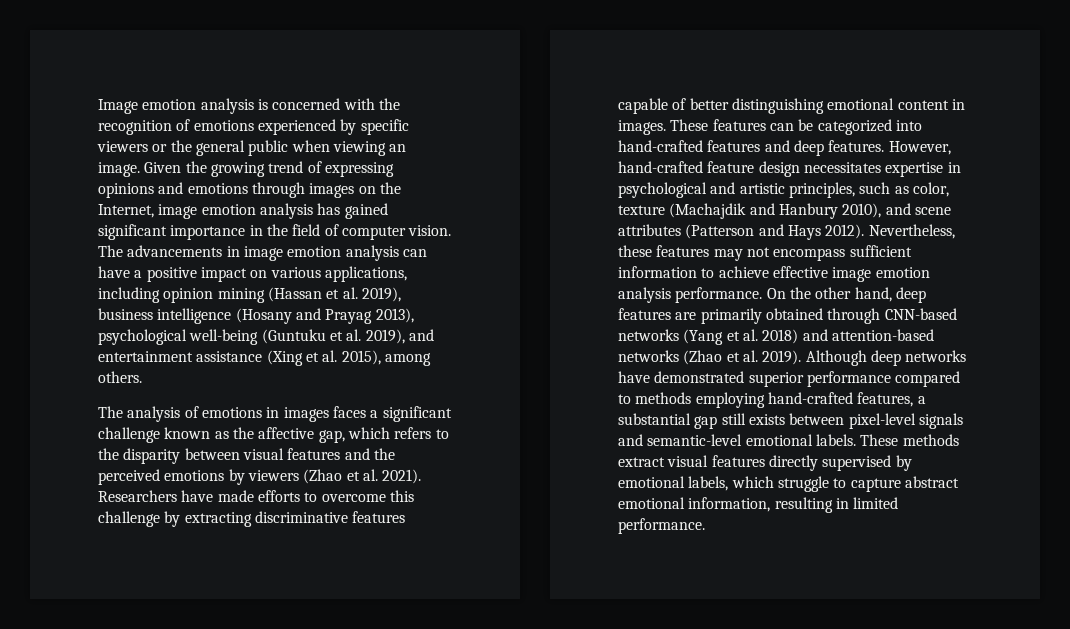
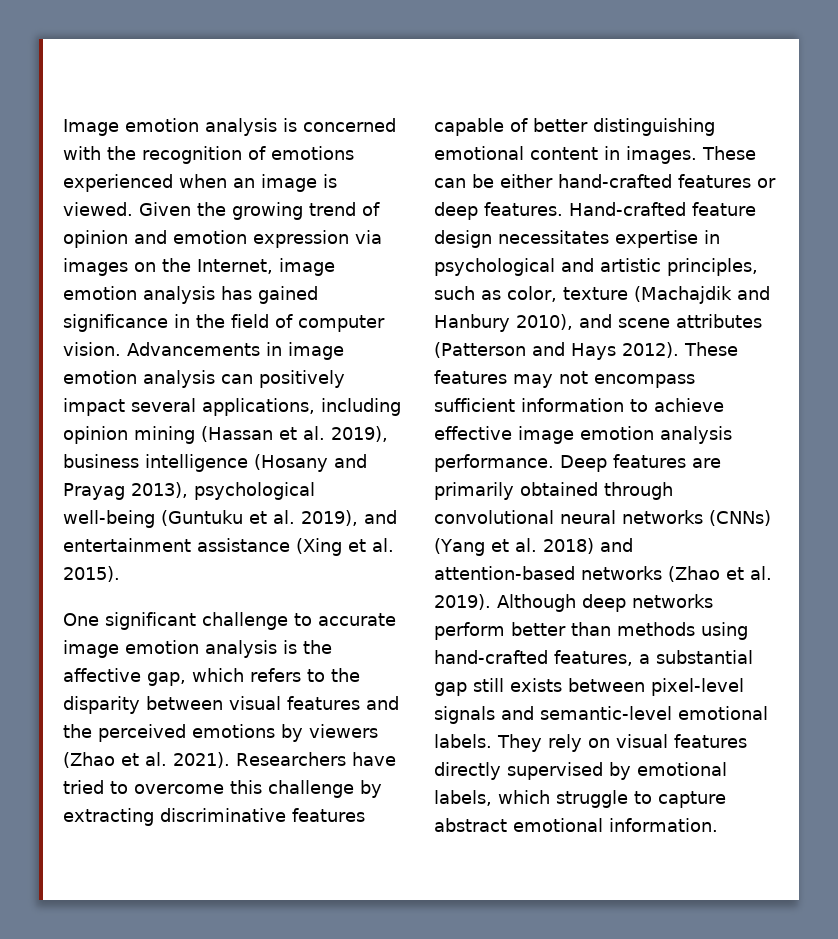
[340,119,409,135] [97,140,407,156] [98,162,140,177] by specific viewers or the general public when viewing an image. -> [179,174,337,192] [63,202,133,216] when an image is viewed.
[324,162,394,177] [98,182,305,198] expressing opinions and emotions through -> [63,230,382,248] opinion and emotion expression via
[98,224,246,240] significant importance -> [63,314,168,332] significance
[98,245,223,257] The advancements -> [127,342,260,356] Advancements
[98,266,321,282] have a positive impact on various -> [259,370,345,388] [63,398,196,416] positively impact several
[341,350,431,366] [98,371,142,383] [98,406,452,422] [98,427,229,443] 2015), among others. // The analysis of emotions in images faces a significant challenge known as -> [63,566,120,582] [63,612,396,630] [63,640,297,658] 2015). // One significant challenge to accurate image emotion analysis is
[217,490,300,502] made efforts -> [63,780,104,794] tried
[712,119,766,131] features -> (756, 153) none
[817,119,922,135] categorized into -> [500,174,553,188] either
[764,140,790,152] and -> [757,178,776,188] or
[888,141,951,155] [618,161,703,173] However, hand-crafted -> [569,202,686,216] Hand-crafted
[868,224,955,239] [618,245,652,257] Nevertheless, these -> [683,342,738,356] These
[766,287,926,303] On the other hand, deep -> [560,455,607,472] Deep
[884,308,957,320] [618,329,679,341] CNN-based networks -> [434,510,771,526] convolutional neural networks (CNNs)
[618,371,961,387] [618,392,765,408] have demonstrated superior performance compared to methods employing -> [434,622,748,640] perform better than methods using
[860,434,959,446] [618,457,665,467] These methods extract -> [497,734,610,752] They rely on
[688,497,899,513] [618,518,705,534] information, resulting in limited performance. -> [609,818,718,832] information.

